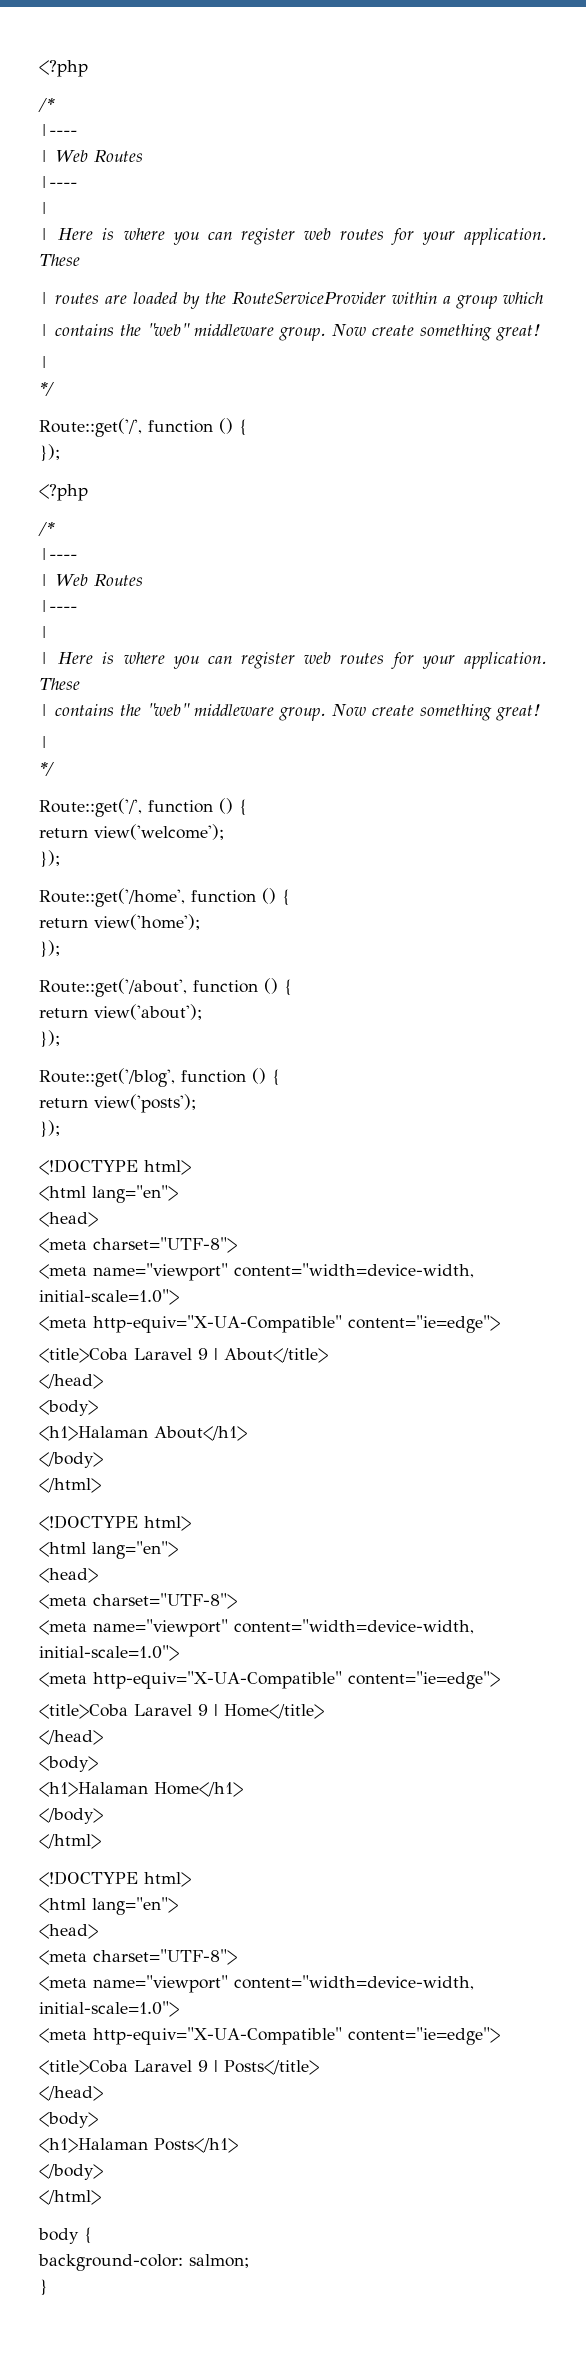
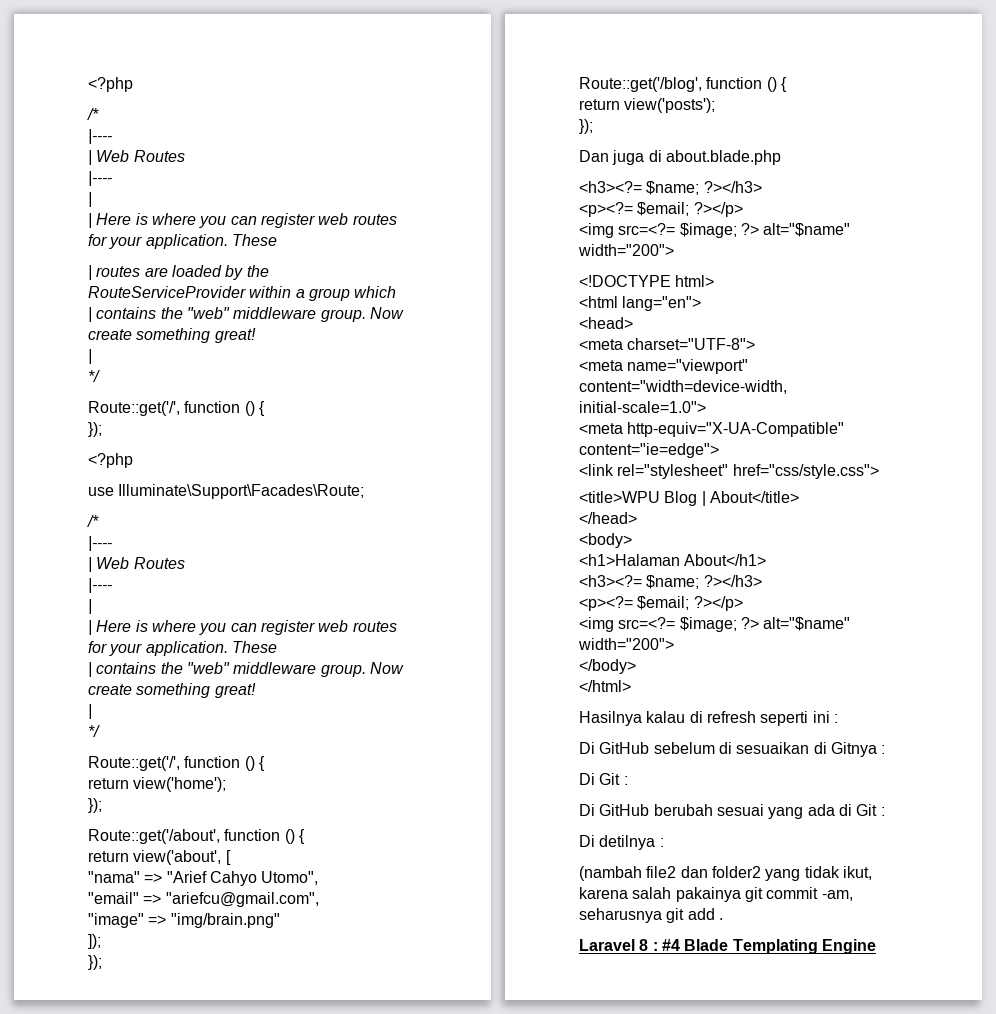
(88, 492) none -> [88,484,365,499] // use Illuminate\Support\Facades\Route;
[39,824,224,840] [39,850,60,868] [39,888,291,907] // return view('welcome'); // }); // Route::get('/home', function () { -> (265, 763) none
[94,1004,202,1020] view('about'); -> [133,850,231,865] [88,871,319,886] [88,892,319,907] [88,913,280,928] [88,934,101,949] view('about', [ // "nama" => "Arief Cahyo Utomo", // "email" => "ariefcu@gmail.com", // "image" => "img/brain.png" // ]);
(60, 1129) none -> [579,150,781,165] [579,181,762,195] [579,202,743,217] [579,223,851,238] [578,244,674,256] // Dan juga di about.blade.php // <h3><?= $name; ?></h3> // <p><?= $email; ?></p> // <img src=<?= $image; ?> alt="$name" width="200">
[39,1348,208,1363] <title>Coba Laravel 9 -> [579,464,879,479] [579,491,698,506] <link rel="stylesheet" href="css/style.css"> // <title>WPU Blog
[39,1452,103,1468] [39,1478,101,1493] [39,1515,191,1531] [39,1541,178,1559] [39,1568,98,1583] [39,1593,237,1609] [39,1619,474,1637] [39,1645,179,1661] [39,1671,500,1689] [39,1704,324,1719] [39,1730,103,1745] [39,1756,98,1772] [39,1782,243,1797] [39,1808,103,1824] [39,1834,101,1849] [39,1871,191,1887] [39,1897,178,1915] [39,1924,98,1939] [39,1949,237,1965] [39,1975,474,1993] [39,2001,179,2017] [39,2027,500,2045] [39,2060,319,2075] [39,2086,103,2101] [39,2112,98,2128] [39,2138,238,2153] [39,2164,103,2180] [39,2190,101,2205] [38,2227,93,2244] [38,2254,249,2271] [39,2279,48,2296] </body> // </html> // <!DOCTYPE html> // <html lang="en"> // <head> // <meta charset="UTF-8"> // <meta name="viewport" content="width=device-width, initial-scale=1.0"> // <meta http-equiv="X-UA-Compatible" content="ie=edge"> // <title>Coba Laravel 9 | Home</title> // </head> // <body> // <h1>Halaman Home</h1> // </body> // </html> // <!DOCTYPE html> // <html lang="en"> // <head> // <meta charset="UTF-8"> // <meta name="viewport" content="width=device-width, initial-scale=1.0"> // <meta http-equiv="X-UA-Compatible" content="ie=edge"> // <title>Coba Laravel 9 | Posts</title> // </head> // <body> // <h1>Halaman Posts</h1> // </body> // </html> // body { // background-color: salmon; // } -> [579,575,762,589] [579,596,743,611] [579,617,851,632] [578,638,674,650] [579,659,636,674] [579,680,631,692] [579,711,838,726] [579,742,886,757] [579,773,628,785] [579,804,885,819] [579,835,664,850] [579,866,872,881] [579,887,853,902] [579,908,723,923] [579,939,876,954] <h3><?= $name; ?></h3> // <p><?= $email; ?></p> // <img src=<?= $image; ?> alt="$name" width="200"> // </body> // </html> // Hasilnya kalau di refresh seperti ini : // Di GitHub sebelum di sesuaikan di Gitnya : // Di Git : // Di GitHub berubah sesuai yang ada di Git : // Di detilnya : // (nambah file2 dan folder2 yang tidak ikut, karena salah pakainya git commit -am, seharusnya git add . // Laravel 8 : #4 Blade Templating Engine

